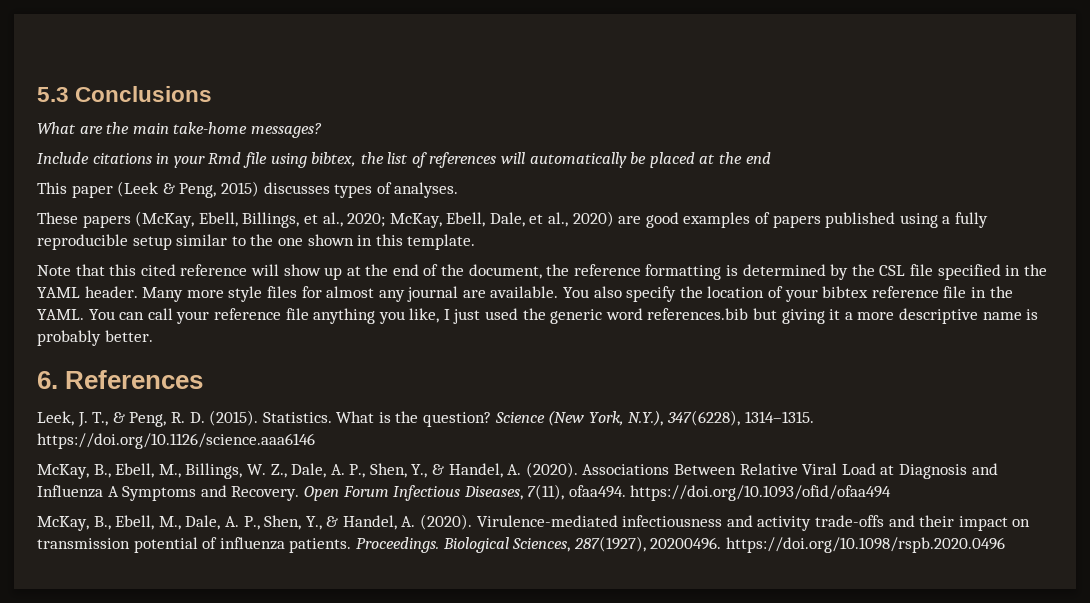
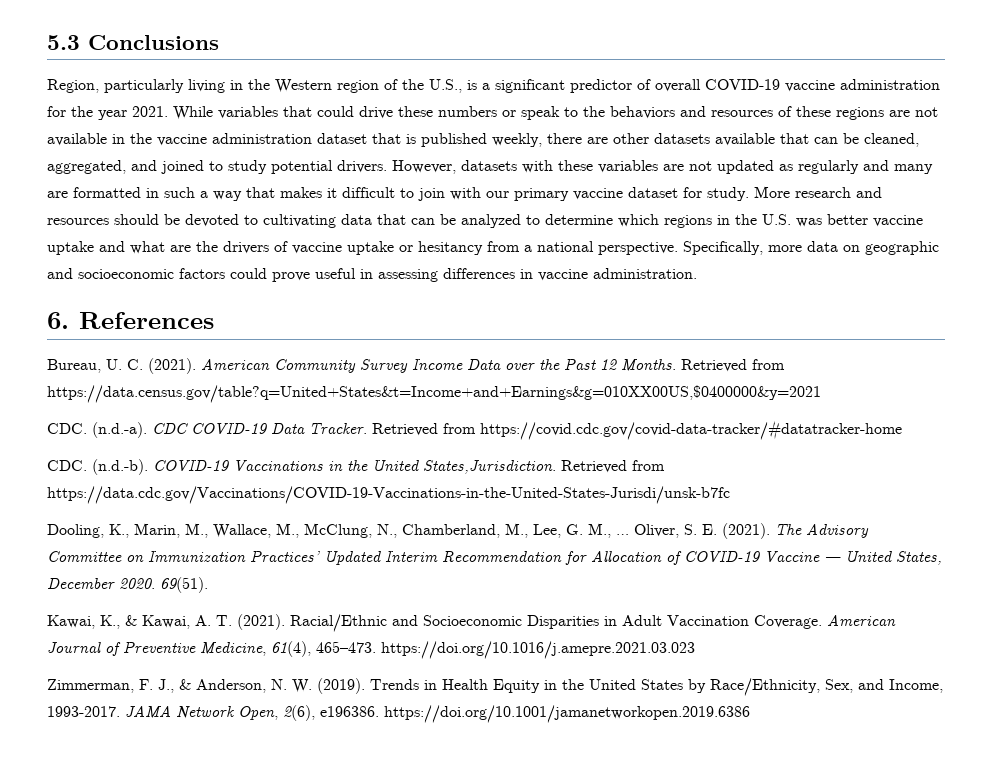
[37,122,322,138] [37,152,771,168] [37,181,459,198] [37,211,988,228] [37,234,476,250] [37,264,1047,280] [37,286,1013,302] [37,308,1039,324] [37,330,153,346] [37,370,204,389] [37,410,814,427] [37,433,315,449] [37,462,998,479] [37,484,892,501] [37,514,1031,531] [37,536,1005,553] What are the main take-home messages? // Include citations in your Rmd file using bibtex, the list of references will automatically be placed at the end // This paper (Leek & Peng, 2015) discusses types of analyses. // These papers (McKay, Ebell, Billings, et al., 2020; McKay, Ebell, Dale, et al., 2020) are good examples of papers published using a fully reproducible setup similar to the one shown in this template. // Note that this cited reference will show up at the end of the document, the reference formatting is determined by the CSL file specified in the YAML header. Many more style files for almost any journal are available. You also specify the location of your bibtex reference file in the YAML. You can call your reference file anything you like, I just used the generic word references.bib but giving it a more descriptive name is probably better. // 6. References // Leek, J. T., & Peng, R. D. (2015). Statistics. What is the question? Science (New York, N.Y.), 347(6228), 1314–1315. https://doi.org/10.1126/science.aaa6146 // McKay, B., Ebell, M., Billings, W. Z., Dale, A. P., Shen, Y., & Handel, A. (2020). Associations Between Relative Viral Load at Diagnosis and Influenza A Symptoms and Recovery. Open Forum Infectious Diseases, 7(11), ofaa494. https://doi.org/10.1093/ofid/ofaa494 // McKay, B., Ebell, M., Dale, A. P., Shen, Y., & Handel, A. (2020). Virulence-mediated infectiousness and activity trade-offs and their impact on transmission potential of influenza patients. Proceedings. Biological Sciences, 287(1927), 20200496. https://doi.org/10.1098/rspb.2020.0496 -> [47,79,940,93] [47,106,938,120] [47,133,919,147] [47,160,933,174] [47,186,882,201] [47,214,923,228] [47,241,939,255] [47,268,697,282] [47,312,214,329] [47,358,785,374] [47,385,821,403] [47,420,902,440] [47,459,665,475] [47,486,730,504] [47,523,869,539] [47,550,942,565] [47,577,208,593] [47,614,896,632] [47,641,695,659] [47,678,943,696] [47,705,750,723] Region, particularly living in the Western region of the U.S., is a significant predictor of overall COVID-19 vaccine administration for the year 2021. While variables that could drive these numbers or speak to the behaviors and resources of these regions are not available in the vaccine administration dataset that is published weekly, there are other datasets available that can be cleaned, aggregated, and joined to study potential drivers. However, datasets with these variables are not updated as regularly and many are formatted in such a way that makes it difficult to join with our primary vaccine dataset for study. More research and resources should be devoted to cultivating data that can be analyzed to determine which regions in the U.S. was better vaccine uptake and what are the drivers of vaccine uptake or hesitancy from a national perspective. Specifically, more data on geographic and socioeconomic factors could prove useful in assessing differences in vaccine administration. // 6. References // Bureau, U. C. (2021). American Community Survey Income Data over the Past 12 Months. Retrieved from https://data.census.gov/table?q=United+States&t=Income+and+Earnings&g=010XX00US,$0400000&y=2021 // CDC. (n.d.-a). CDC COVID-19 Data Tracker. Retrieved from https://covid.cdc.gov/covid-data-tracker/#datatracker-home // CDC. (n.d.-b). COVID-19 Vaccinations in the United States,Jurisdiction. Retrieved from https://data.cdc.gov/Vaccinations/COVID-19-Vaccinations-in-the-United-States-Jurisdi/unsk-b7fc // Dooling, K., Marin, M., Wallace, M., McClung, N., Chamberland, M., Lee, G. M., … Oliver, S. E. (2021). The Advisory Committee on Immunization Practices’ Updated Interim Recommendation for Allocation of COVID-19 Vaccine — United States, December 2020. 69(51). // Kawai, K., & Kawai, A. T. (2021). Racial/Ethnic and Socioeconomic Disparities in Adult Vaccination Coverage. American Journal of Preventive Medicine, 61(4), 465–473. https://doi.org/10.1016/j.amepre.2021.03.023 // Zimmerman, F. J., & Anderson, N. W. (2019). Trends in Health Equity in the United States by Race/Ethnicity, Sex, and Income, 1993-2017. JAMA Network Open, 2(6), e196386. https://doi.org/10.1001/jamanetworkopen.2019.6386

